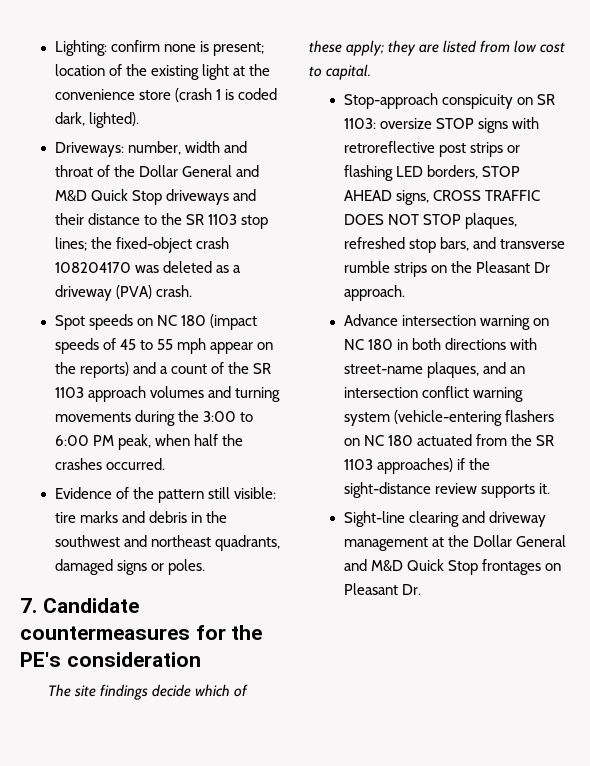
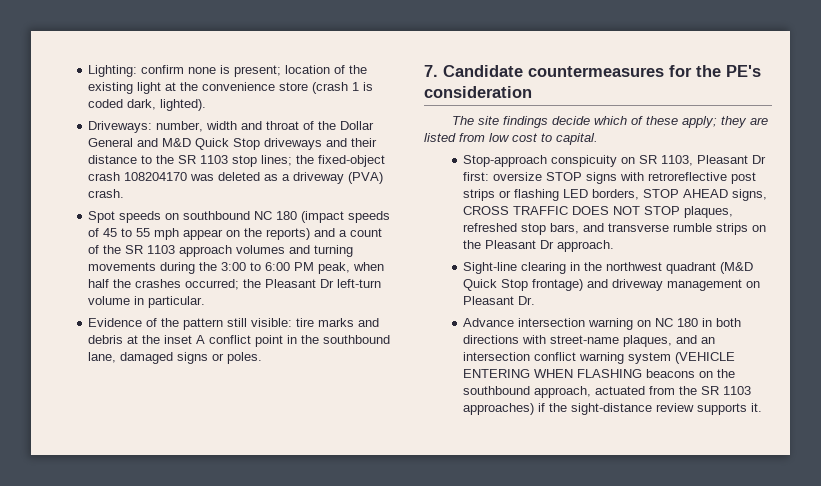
(153, 322) none -> [183,211,251,220] southbound
[105,458,165,470] occurred. -> [185,279,382,290] [88,296,206,308] occurred; the Pleasant Dr left-turn volume in particular.
[191,511,228,523] [54,535,281,551] in the southwest and northeast quadrants, -> [127,335,391,347] [88,352,117,363] at the inset A conflict point in the southbound lane,
[343,118,376,129] 1103: -> [661,155,767,166] [463,172,490,181] 1103, Pleasant Dr first:
(405, 293) none -> [463,262,754,274] [463,279,761,291] [463,296,536,305] // Sight-line clearing in the northwest quadrant (M&D Quick Stop frontage) and driveway management on Pleasant Dr.
[393,410,554,426] [343,435,413,446] (vehicle-entering flashers on NC 180 -> [675,352,736,364] [463,369,736,378] [463,386,592,398] (VEHICLE ENTERING WHEN FLASHING beacons on the southbound approach,
[343,511,547,527] [343,535,567,551] [343,559,562,575] [343,583,421,595] // Sight-line clearing and driveway management at the Dollar General and M&D Quick Stop frontages on Pleasant Dr. -> (763, 407) none

